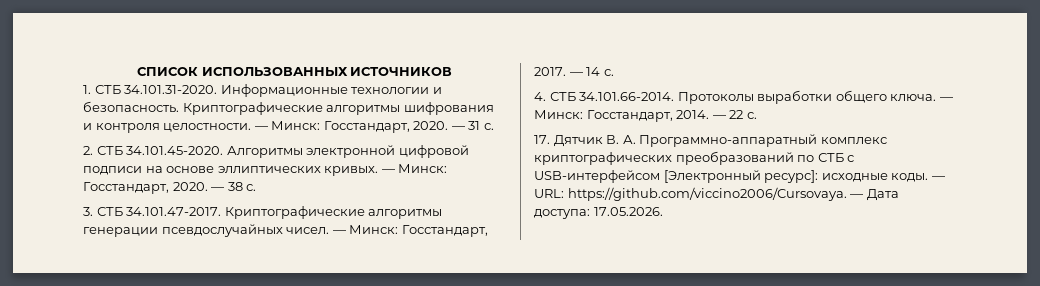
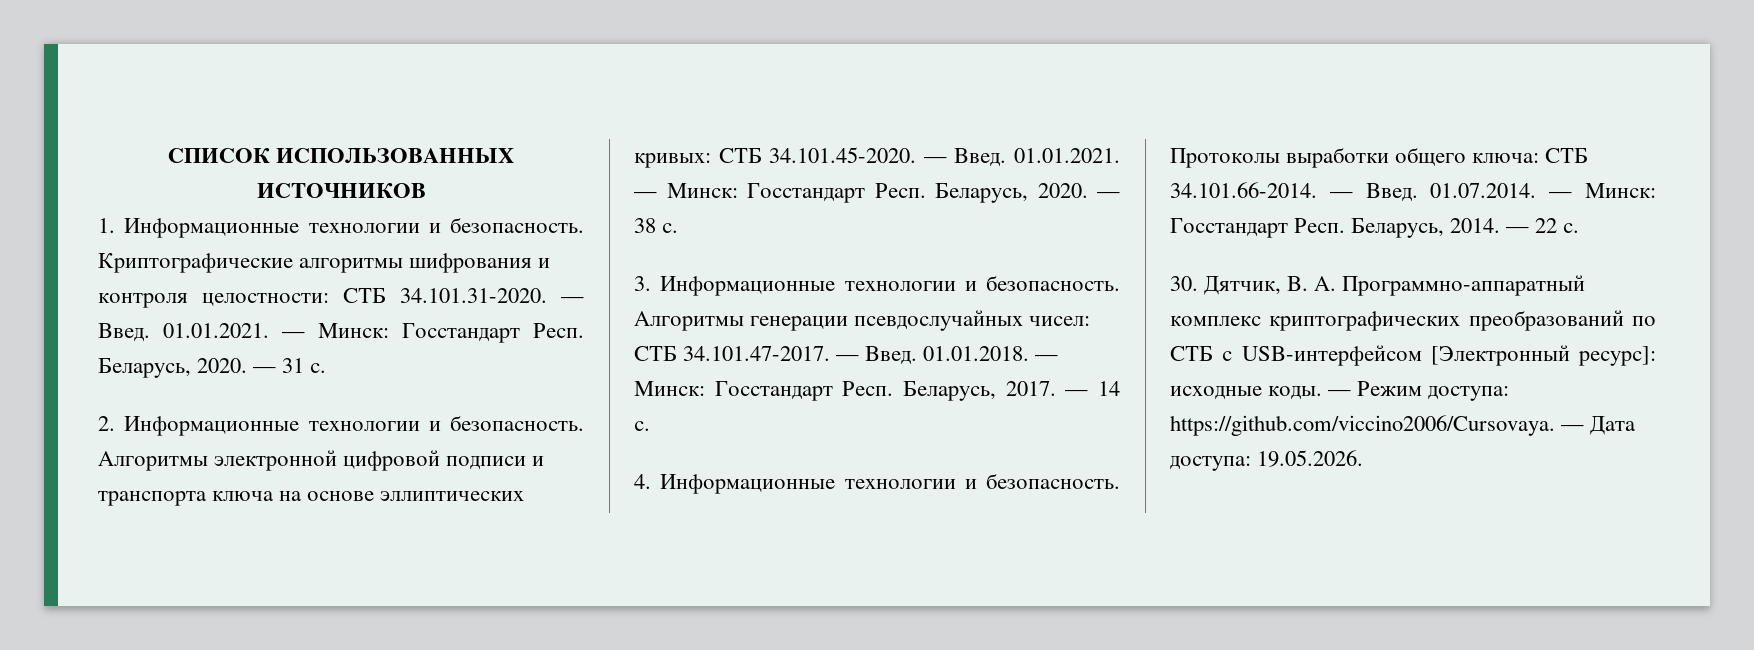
[94,85,218,94] СТБ 34.101.31-2020. -> (115, 225) none
[163,121,410,133] целостности. — Минск: Госстандарт, -> [202,288,584,307] [98,323,584,343] [98,358,191,378] целостности: СТБ 34.101.31-2020. — Введ. 01.01.2021. — Минск: Госстандарт Респ. Беларусь,
[96,145,469,158] [83,164,448,176] [83,182,169,194] СТБ 34.101.45-2020. Алгоритмы электронной цифровой подписи на основе эллиптических кривых. — Минск: Госстандарт, -> [124,415,584,436] [98,450,545,471] [98,491,525,506] [634,147,1120,168] [634,183,1028,203] Информационные технологии и безопасность. Алгоритмы электронной цифровой подписи и транспорта ключа на основе эллиптических кривых: СТБ 34.101.45-2020. — Введ. 01.01.2021. — Минск: Госстандарт Респ. Беларусь,
[96,206,443,219] [83,224,488,237] СТБ 34.101.47-2017. Криптографические алгоритмы генерации псевдослучайных чисел. — Минск: Госстандарт, -> [660,275,1120,296] [634,310,1091,331] [634,346,1059,365] [634,381,996,401] Информационные технологии и безопасность. Алгоритмы генерации псевдослучайных чисел: СТБ 34.101.47-2017. — Введ. 01.01.2018. — Минск: Госстандарт Респ. Беларусь,
[549,90,953,104] [534,110,673,122] СТБ 34.101.66-2014. Протоколы выработки общего ключа. — Минск: Госстандарт, -> [660,473,1120,494] [1170,147,1589,168] [1170,182,1656,202] [1170,218,1445,238] Информационные технологии и безопасность. Протоколы выработки общего ключа: СТБ 34.101.66-2014. — Введ. 01.07.2014. — Минск: Госстандарт Респ. Беларусь,
[534,135,603,147] 17. Дятчик -> [1170,276,1282,295] 30. Дятчик,
[534,189,564,198] URL: -> [1357,381,1510,401] Режим доступа:
[593,207,663,216] 17.05.2026. -> [1257,450,1364,467] 19.05.2026.

